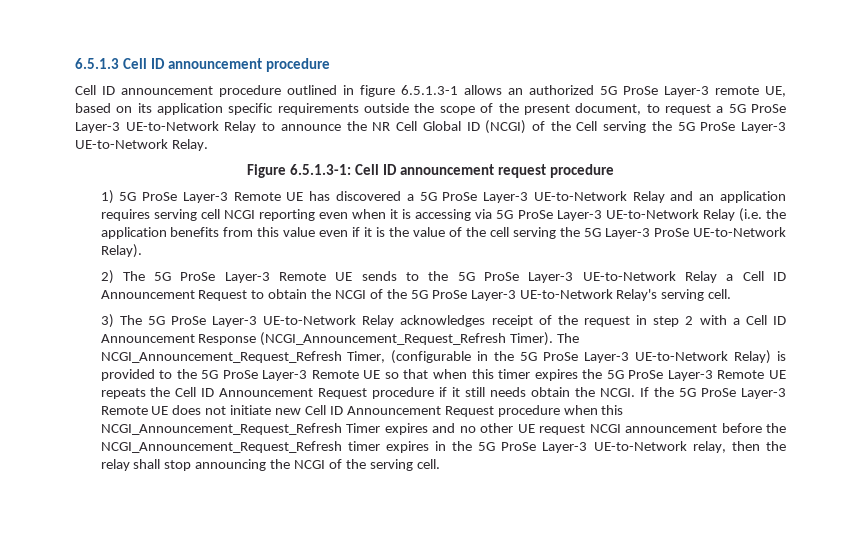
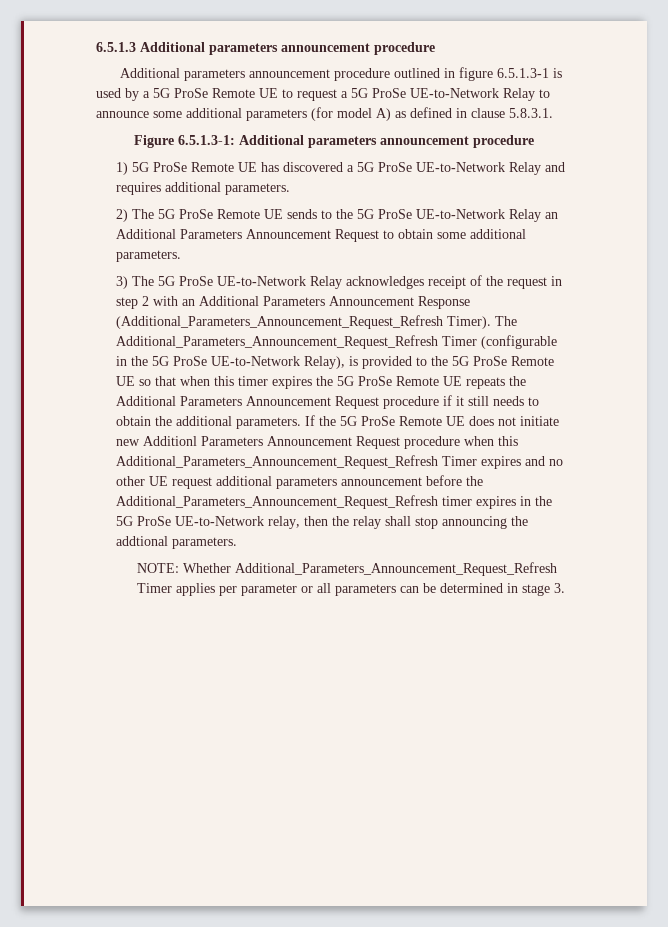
[122,58,330,72] [75,85,115,95] Cell ID announcement procedure // Cell ID -> [140,42,435,55] [120,68,246,81] Additional parameters announcement procedure // Additional parameters
[464,85,786,97] [75,103,642,115] allows an authorized 5G ProSe Layer-3 remote UE, based on its application specific requirements outside the scope of the present document, -> [553,68,563,78] [96,88,278,101] is used by a 5G ProSe Remote UE
[75,122,120,133] Layer-3 -> (406, 93) none
[346,120,786,134] [75,139,208,151] [247,164,546,178] the NR Cell Global ID (NCGI) of the Cell serving the 5G ProSe Layer-3 UE-to-Network Relay. // Figure 6.5.1.3-1: Cell ID announcement request -> [153,107,553,121] [134,135,469,148] some additional parameters (for model A) as defined in clause 5.8.3.1. // Figure 6.5.1.3-1: Additional parameters announcement
[182,192,228,203] Layer-3 -> (188, 167) none
[483,192,529,203] Layer-3 -> (413, 167) none
[699,191,787,203] [100,208,787,222] [100,227,787,239] [100,244,142,258] an application requires serving cell NCGI reporting even when it is accessing via 5G ProSe Layer-3 UE-to-Network Relay (i.e. the application benefits from this value even if it is the value of the cell serving the 5G Layer-3 ProSe UE-to-Network Relay). -> [116,182,291,195] requires additional parameters.
[224,272,270,283] Layer-3 -> (214, 214) none
[528,271,787,283] Layer-3 UE-to-Network Relay a Cell ID -> [416,209,559,222] [116,229,243,239] UE-to-Network Relay an Additional Parameters
[311,289,732,301] the NCGI of the 5G ProSe Layer-3 UE-to-Network Relay's serving cell. -> [437,229,527,239] [116,250,182,262] some additional parameters.
[212,316,258,327] Layer-3 -> (214, 281) none
[732,315,786,325] a Cell ID -> [182,296,326,306] an Additional Parameters
[260,332,507,346] (NCGI_Announcement_Request_Refresh -> [116,315,444,329] (Additional_Parameters_Announcement_Request_Refresh
[100,351,386,363] NCGI_Announcement_Request_Refresh Timer, -> [116,335,478,349] Additional_Parameters_Announcement_Request_Refresh Timer
[584,350,772,364] Layer-3 UE-to-Network Relay) -> [211,356,346,369] UE-to-Network Relay),
[262,370,308,381] Layer-3 -> (508, 361) none
[667,370,713,381] Layer-3 -> (393, 381) none
[175,387,215,397] Cell ID -> [116,396,243,406] Additional Parameters
[531,387,636,397] obtain the NCGI. -> [528,397,540,406] [116,416,302,429] to obtain the additional parameters.
[741,388,787,399] Layer-3 -> (396, 421) none
[304,405,343,415] Cell ID -> [143,436,264,446] Additionl Parameters
[100,423,342,435] NCGI_Announcement_Request_Refresh -> [116,455,439,469] Additional_Parameters_Announcement_Request_Refresh
[589,424,621,433] NCGI -> [216,476,338,489] additional parameters
[100,441,342,453] NCGI_Announcement_Request_Refresh -> [116,495,439,509] Additional_Parameters_Announcement_Request_Refresh
[542,442,588,453] Layer-3 -> (172, 521) none
[294,459,440,471] NCGI of the serving cell. -> [116,536,238,549] [136,562,557,576] [136,583,565,596] addtional parameters. // NOTE: Whether Additional_Parameters_Announcement_Request_Refresh Timer applies per parameter or all parameters can be determined in stage 3.

